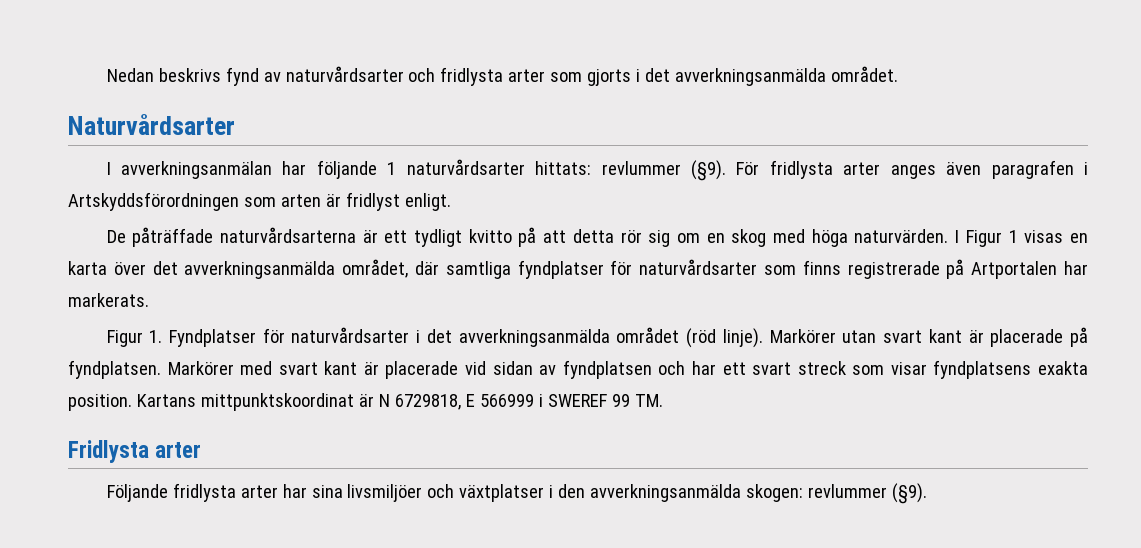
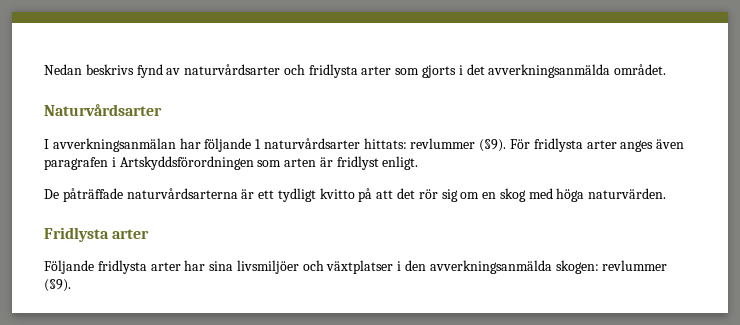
[572,229,614,243] detta -> [397,188,416,199] det
[955,230,1088,247] [68,259,1088,279] [68,293,149,307] [106,327,1088,348] [68,360,1088,379] [68,393,663,411] I Figur 1 visas en karta över det avverkningsanmälda området, där samtliga fyndplatser för naturvårdsarter som finns registrerade på Artportalen har markerats. // Figur 1. Fyndplatser för naturvårdsarter i det avverkningsanmälda området (röd linje). Markörer utan svart kant är placerade på fyndplatsen. Markörer med svart kant är placerade vid sidan av fyndplatsen och har ett svart streck som visar fyndplatsens exakta position. Kartans mittpunktskoordinat är N 6729818, E 566999 i SWEREF 99 TM. -> (667, 193) none

